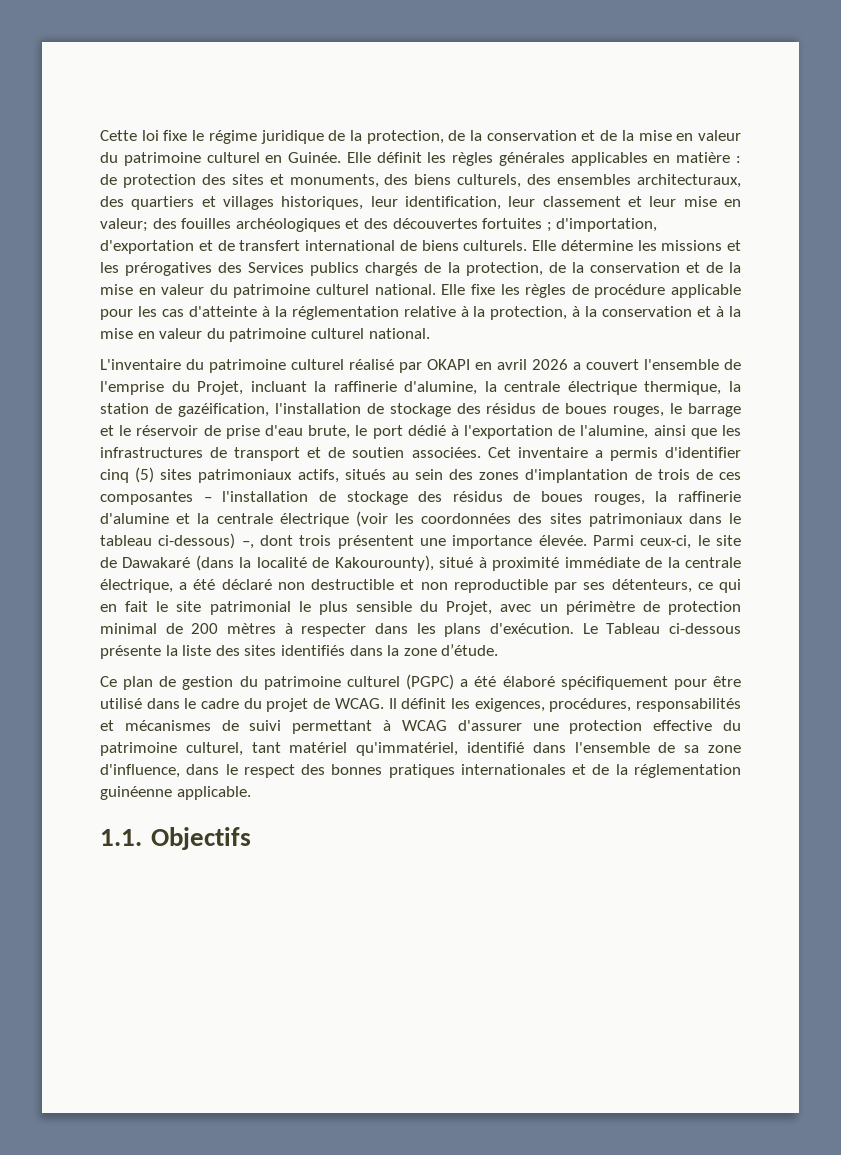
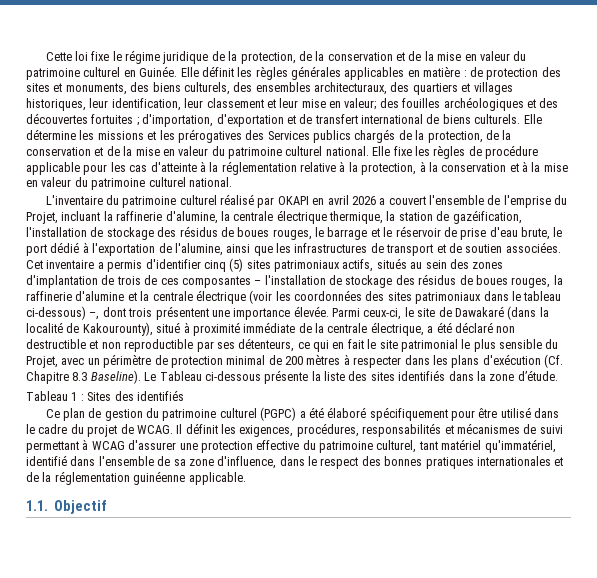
[490,623,574,634] d'exécution. -> [482,354,563,368] [26,370,141,384] d'exécution (Cf. Chapitre 8.3 Baseline).
(499, 650) none -> [26,390,184,401] // Tableau 1 : Sites des identifiés
[150,827,251,850] Objectifs -> [54,500,108,514] Objectif

